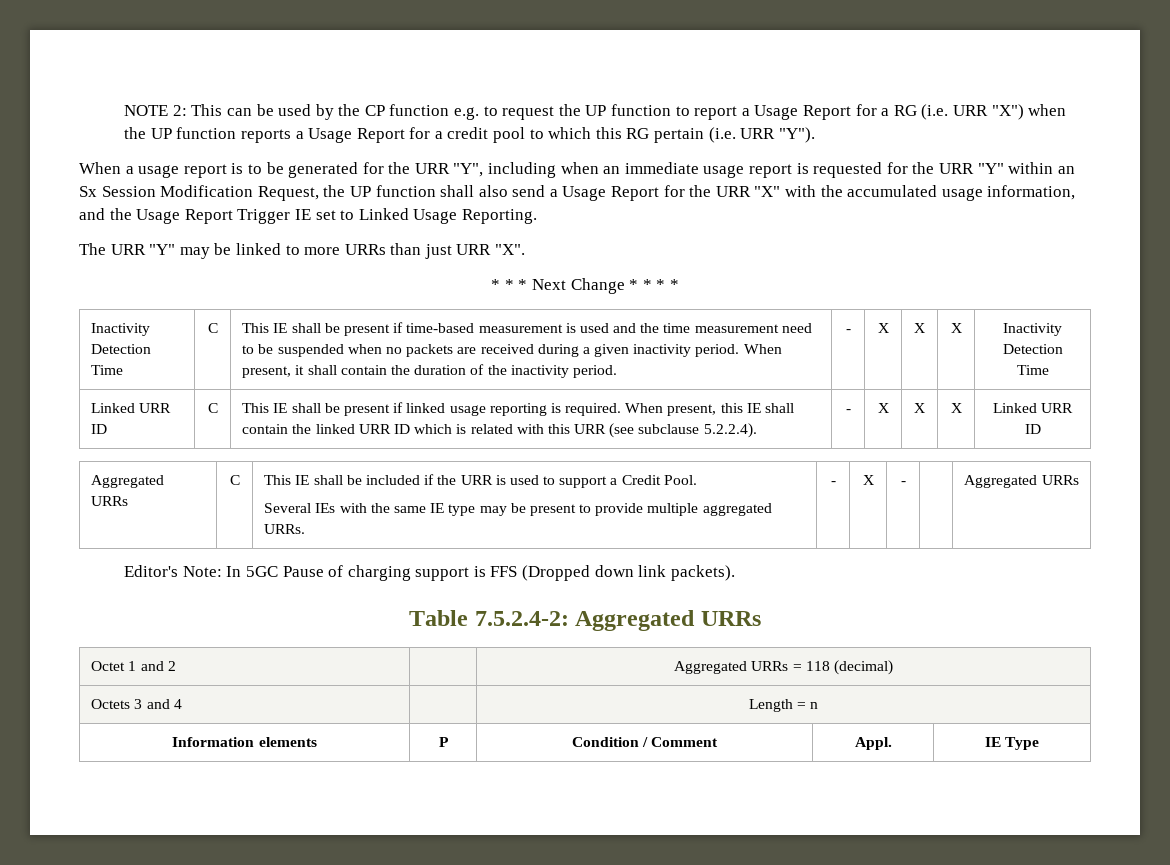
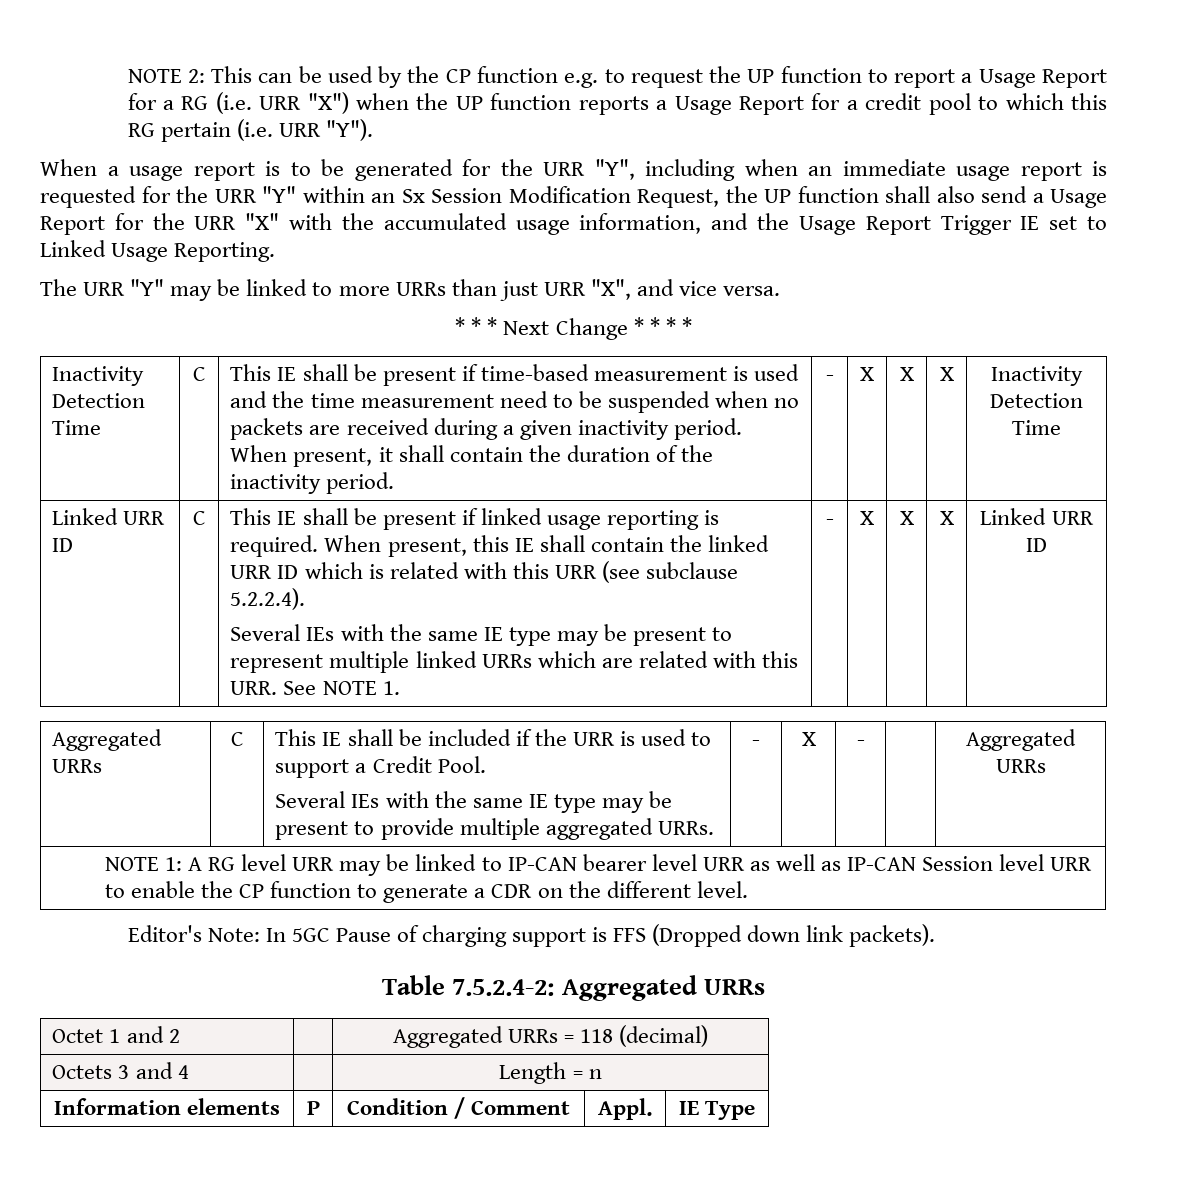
[495,244,526,255] "X". -> [590,279,781,300] "X", and vice versa.
(757, 430) none -> [230,624,733,646] [230,651,798,673] [230,681,400,695] // Several IEs with the same IE type may be present to represent multiple linked URRs which are related with this URR. See NOTE 1.
(1079, 480) none -> [104,854,1093,876] [104,881,748,903] // NOTE 1: A RG level URR may be linked to IP-CAN bearer level URR as well as IP-CAN Session level URR to enable the CP function to generate a CDR on the different level.

